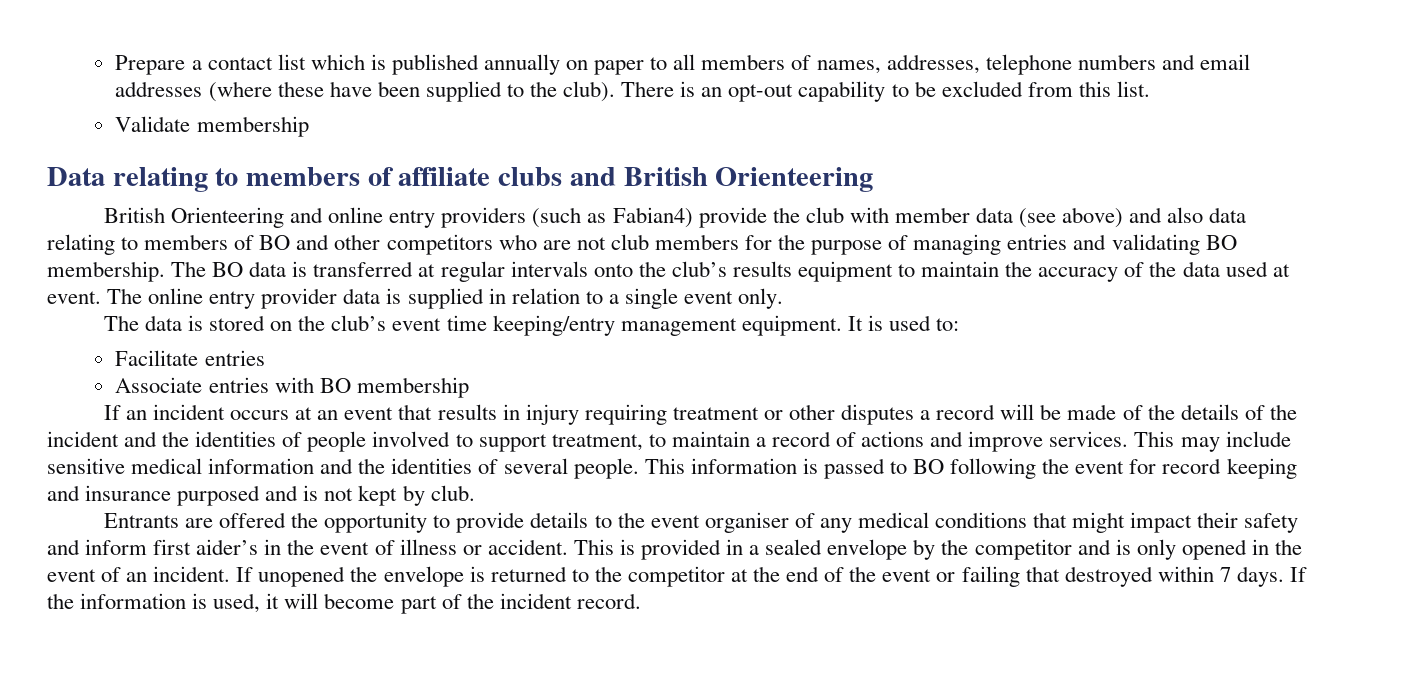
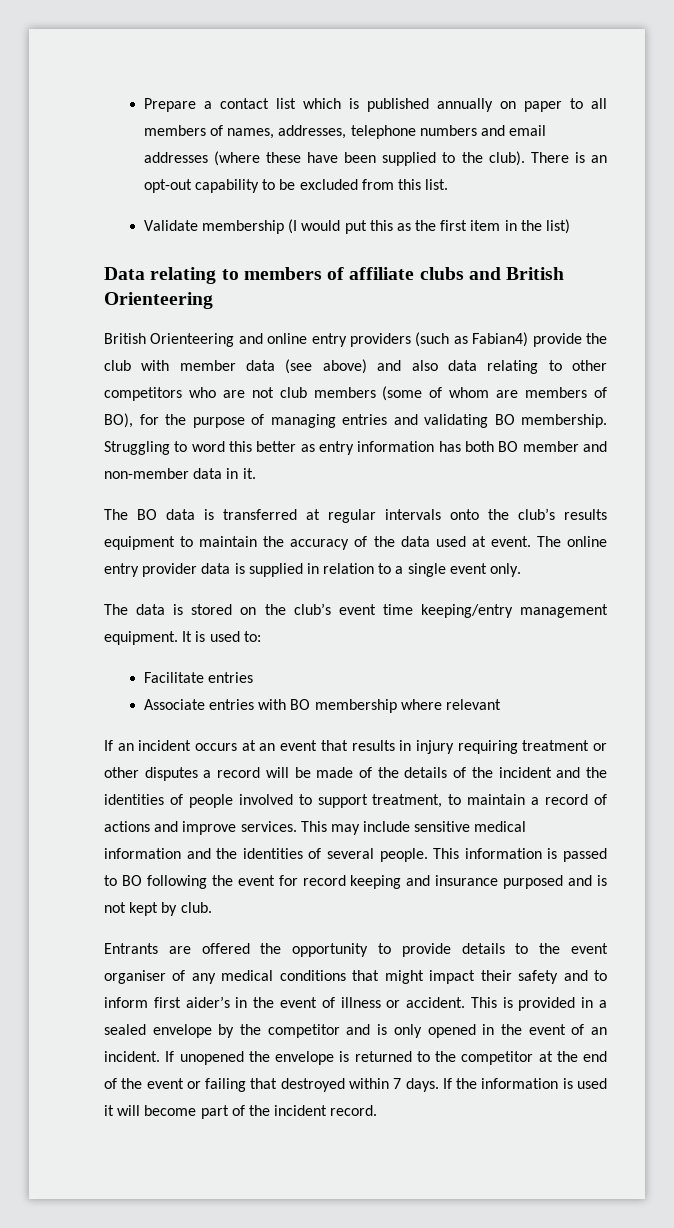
(309, 126) none -> [288,219,571,234] (I would put this as the first item in the list)
[144,234,330,250] members of BO and -> (562, 365) none
(739, 242) none -> [382,386,608,401] [104,413,133,428] (some of whom are members of BO),
(165, 271) none -> [104,441,607,455] [104,468,256,479] Struggling to word this better as entry information has both BO member and non-member data in it. //
(469, 387) none -> [400,699,501,710] where relevant
(80, 547) none -> [593,970,607,981] to
[213,593,261,613] used, -> [576,1078,607,1089] used

